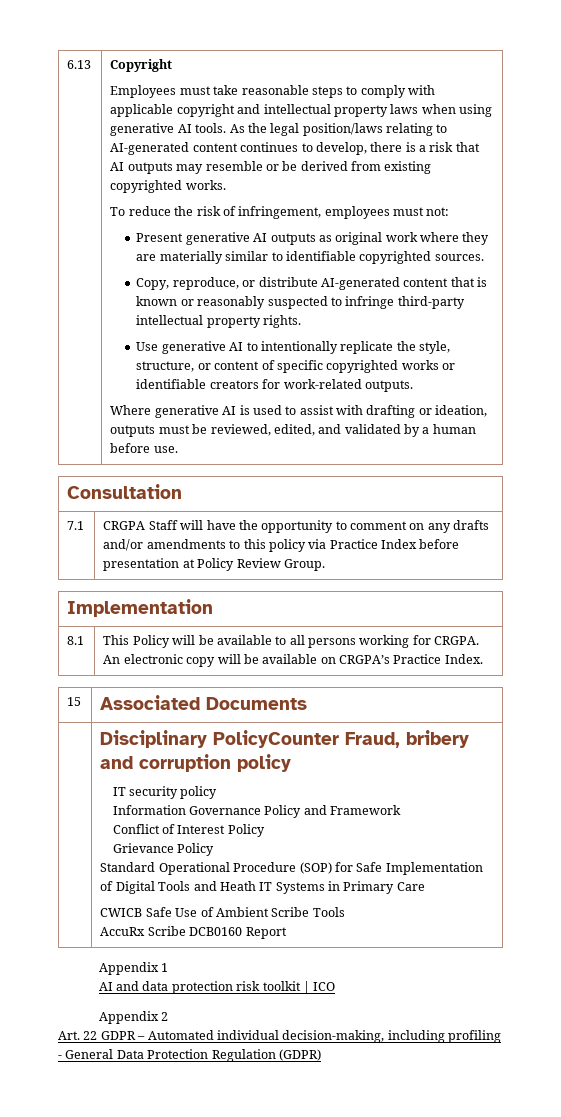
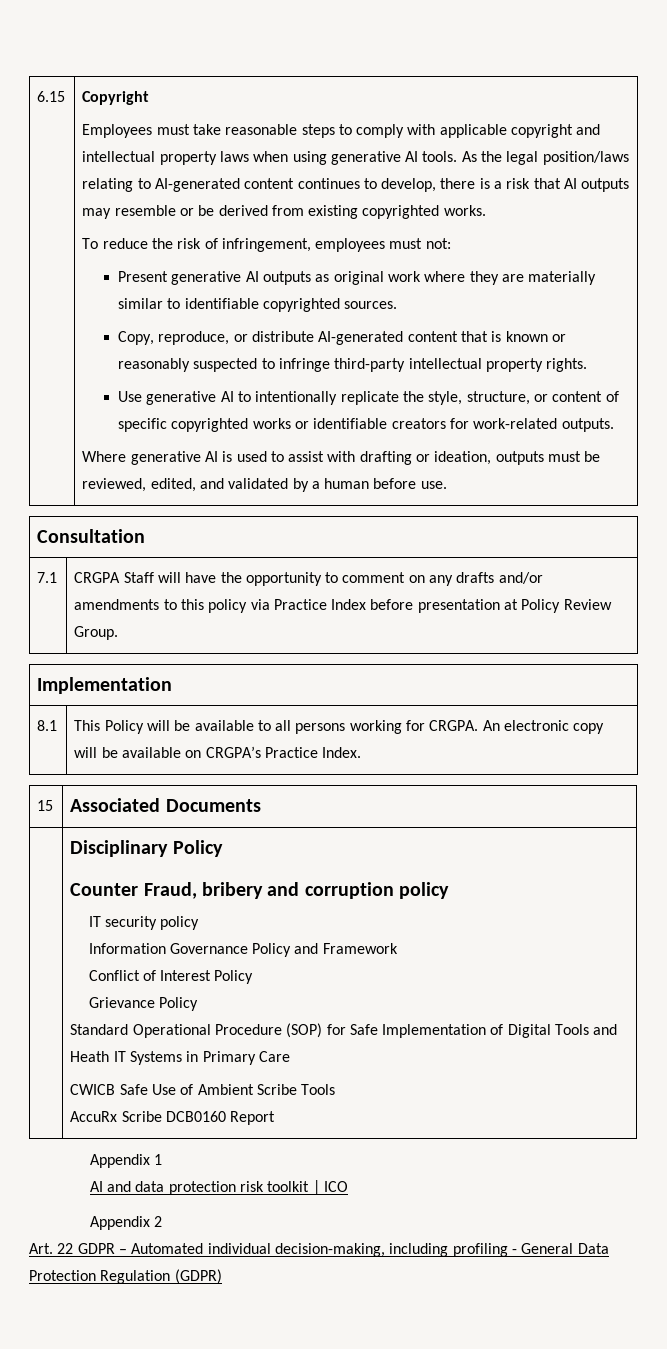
[67,60,92,69] 6.13 -> [37,91,66,102] 6.15
[213,730,340,748] PolicyCounter -> [172,840,223,857] [70,883,139,896] Policy // Counter

